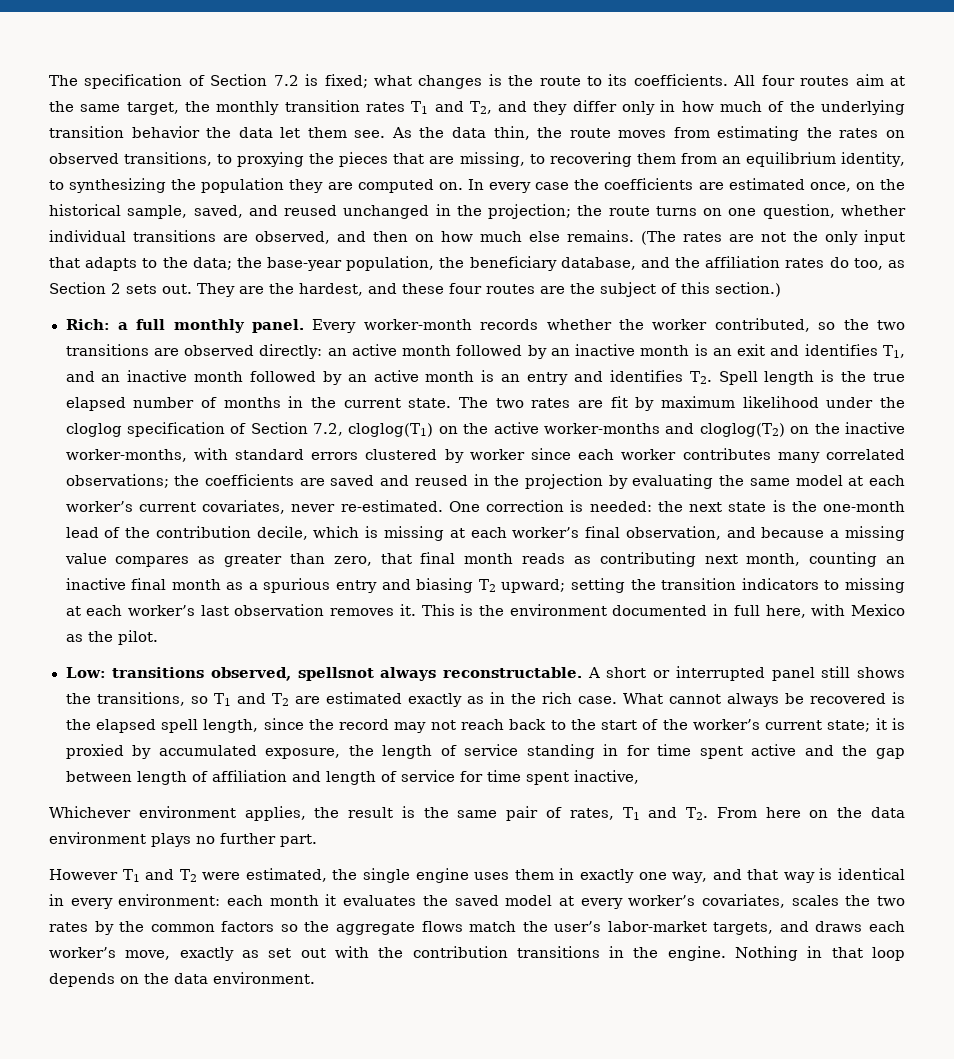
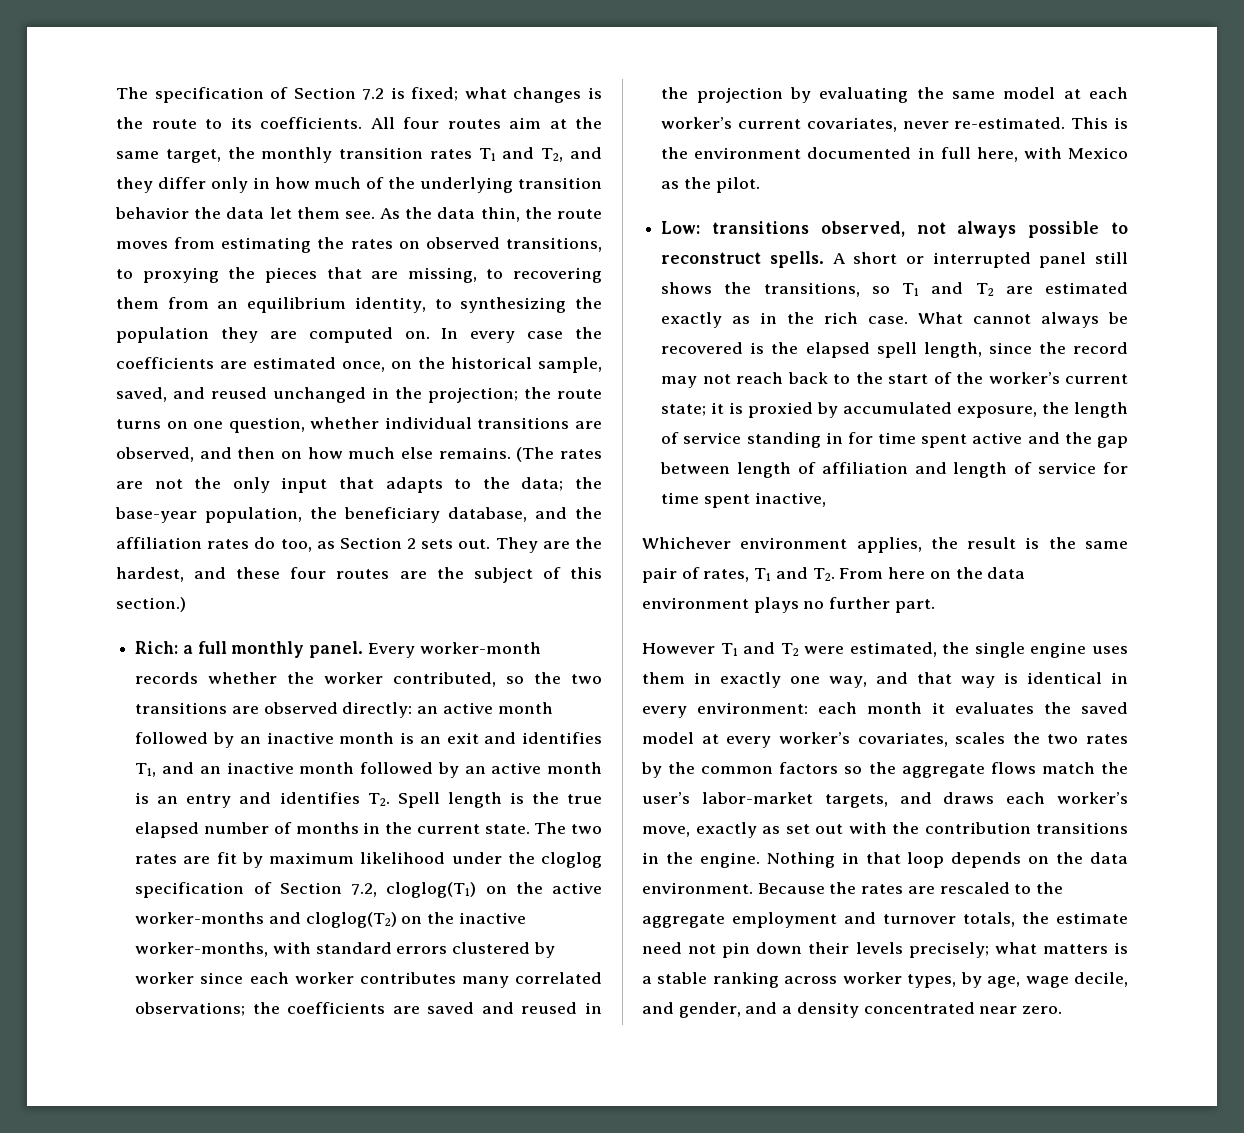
[448,500,905,512] [65,526,905,541] [64,552,906,567] [65,578,905,593] [65,604,416,616] One correction is needed: the next state is the one-month lead of the contribution decile, which is missing at each worker’s final observation, and because a missing value compares as greater than zero, that final month reads as contributing next month, counting an inactive final month as a spurious entry and biasing T2 upward; setting the transition indicators to missing at each worker’s last observation removes it. -> (1066, 123) none
[297,667,583,681] spellsnot always reconstructable. -> [916,221,1128,238] [661,251,824,268] not always possible to reconstruct spells.
(315, 978) none -> [757,882,1064,894] [642,912,1128,928] [642,942,1128,958] [642,972,1128,988] [642,1002,1063,1018] Because the rates are rescaled to the aggregate employment and turnover totals, the estimate need not pin down their levels precisely; what matters is a stable ranking across worker types, by age, wage decile, and gender, and a density concentrated near zero.

